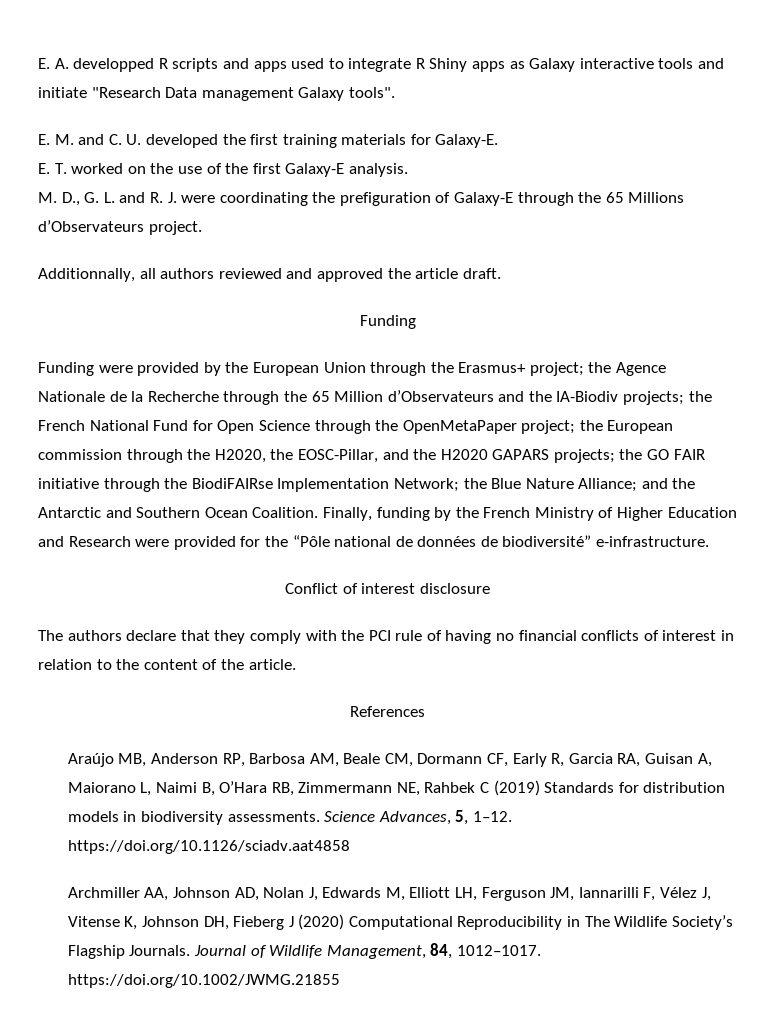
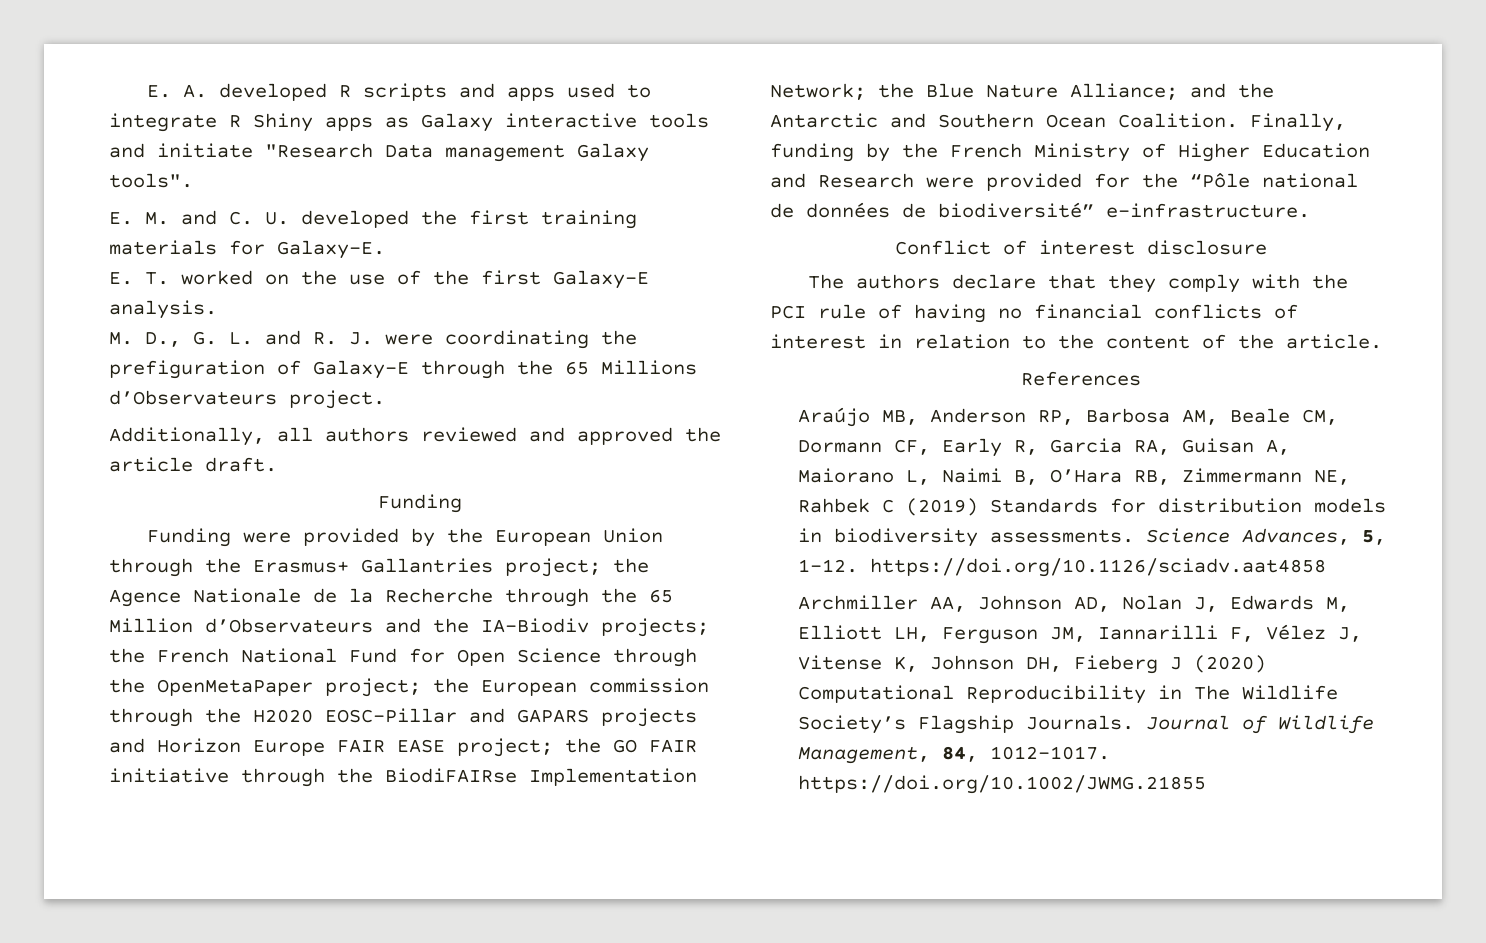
[73,58,155,72] developped -> [218,83,327,101] developed
[38,268,135,282] Additionnally, -> [109,427,265,446] Additionally,
(527, 367) none -> [361,558,493,573] Gallantries
[214,449,615,463] H2020, the EOSC-Pillar, and the H2020 GAPARS projects; -> [253,708,697,727] [109,738,553,757] H2020 EOSC-Pillar and GAPARS projects and Horizon Europe FAIR EASE project;

